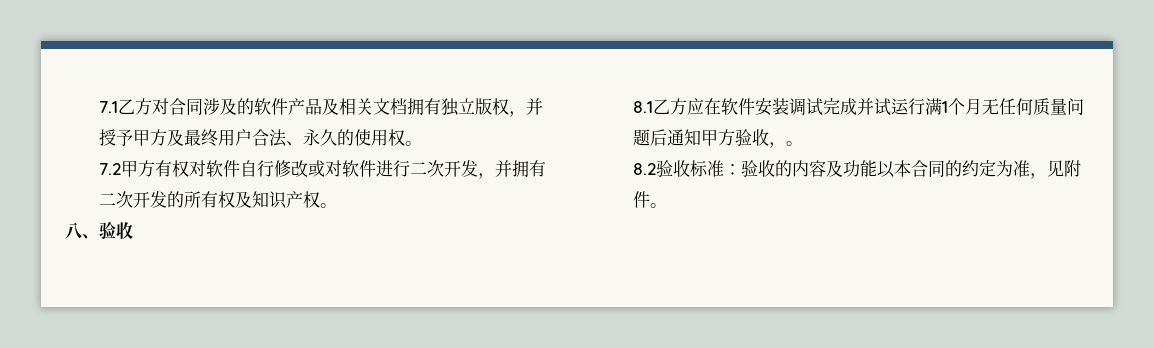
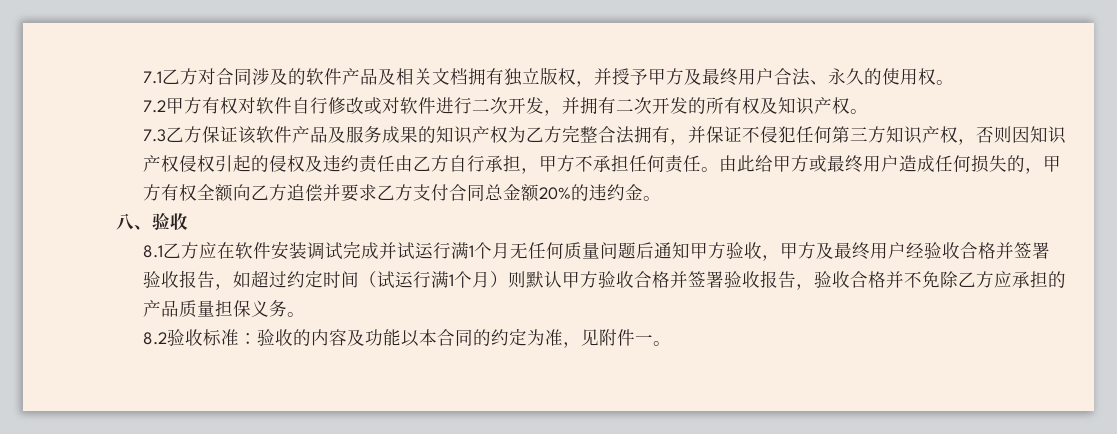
(337, 205) none -> [143,125,1067,145] [143,155,1062,174] [143,184,662,202] // 7.3乙方保证该软件产品及服务成果的知识产权为乙方完整合法拥有，并保证不侵犯任何第三方知识产权，否则因知识产权侵权引起的侵权及违约责任由乙方自行承担，甲方不承担任何责任。由此给甲方或最终用户造成任何损失的，甲方有权全额向乙方追偿并要求乙方支付合同总金额20%的违约金。
(786, 145) none -> [780,242,1051,260] [143,270,1067,290] [143,300,288,318] 甲方及最终用户经验收合格并签署验收报告，如超过约定时间（试运行满1个月）则默认甲方验收合格并签署验收报告，验收合格并不免除乙方应承担的产品质量担保义务
(650, 199) none -> [635,334,654,344] 一

